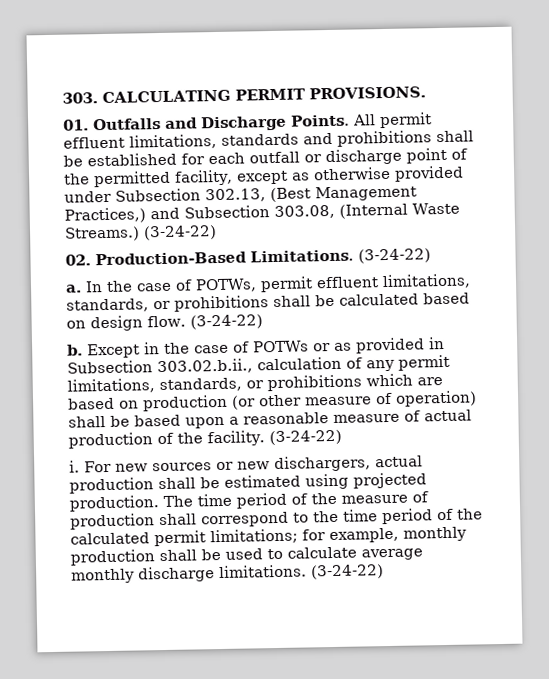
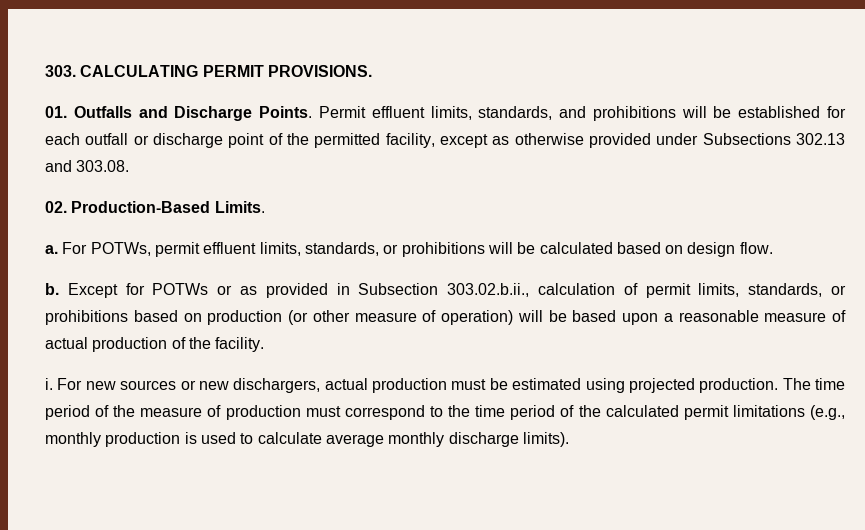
[353,112,432,129] [63,133,299,150] All permit effluent limitations, standards -> [318,106,553,120] Permit effluent limits, standards,
[436,130,474,143] shall -> [681,106,707,118] will
[115,185,417,203] [64,202,460,224] [64,225,217,242] Subsection 302.13, (Best Management Practices,) and Subsection 303.08, (Internal Waste Streams.) (3-24-22) -> [702,133,846,145] [45,160,130,172] Subsections 302.13 and 303.08.
[250,248,431,264] Limitations. (3-24-22) -> [214,201,265,213] Limits.
[85,279,193,293] In the case of -> [62,242,88,254] For
[382,273,471,290] [66,295,311,313] limitations, standards, or prohibitions shall -> [259,242,513,257] limits, standards, or prohibitions will
[189,314,263,330] (3-24-22) -> (773, 248) none
[144,341,250,355] in the case of -> [125,283,145,295] for
[366,354,450,372] [67,373,443,394] any permit limitations, standards, or prohibitions which are -> [645,283,846,298] [45,310,128,325] permit limits, standards, or prohibitions
[68,416,106,428] shall -> [517,310,543,322] will
[268,429,342,446] (3-24-22) -> (265, 344) none
[158,477,196,490] shall -> [451,379,487,390] must
[159,513,197,526] shall -> [305,406,341,417] must
[210,526,467,545] [70,548,221,566] limitations; for example, monthly production shall be -> [732,405,846,420] [45,432,197,447] limitations (e.g., monthly production is
[219,564,384,580] limitations. (3-24-22) -> [522,432,569,447] limits).

